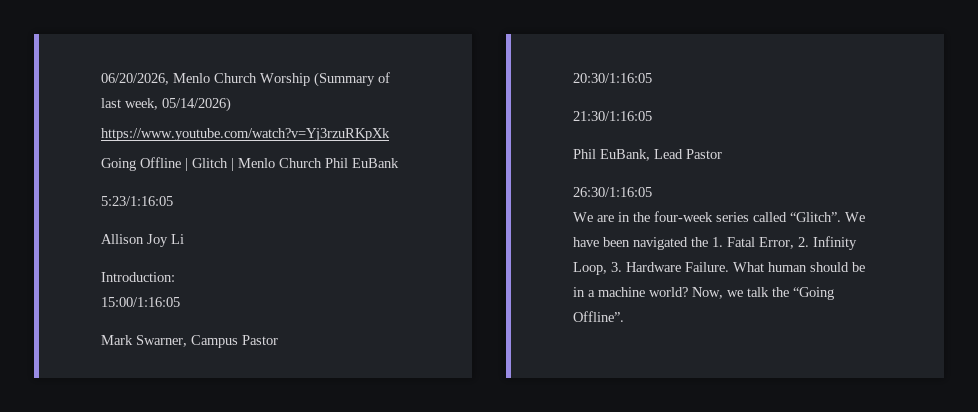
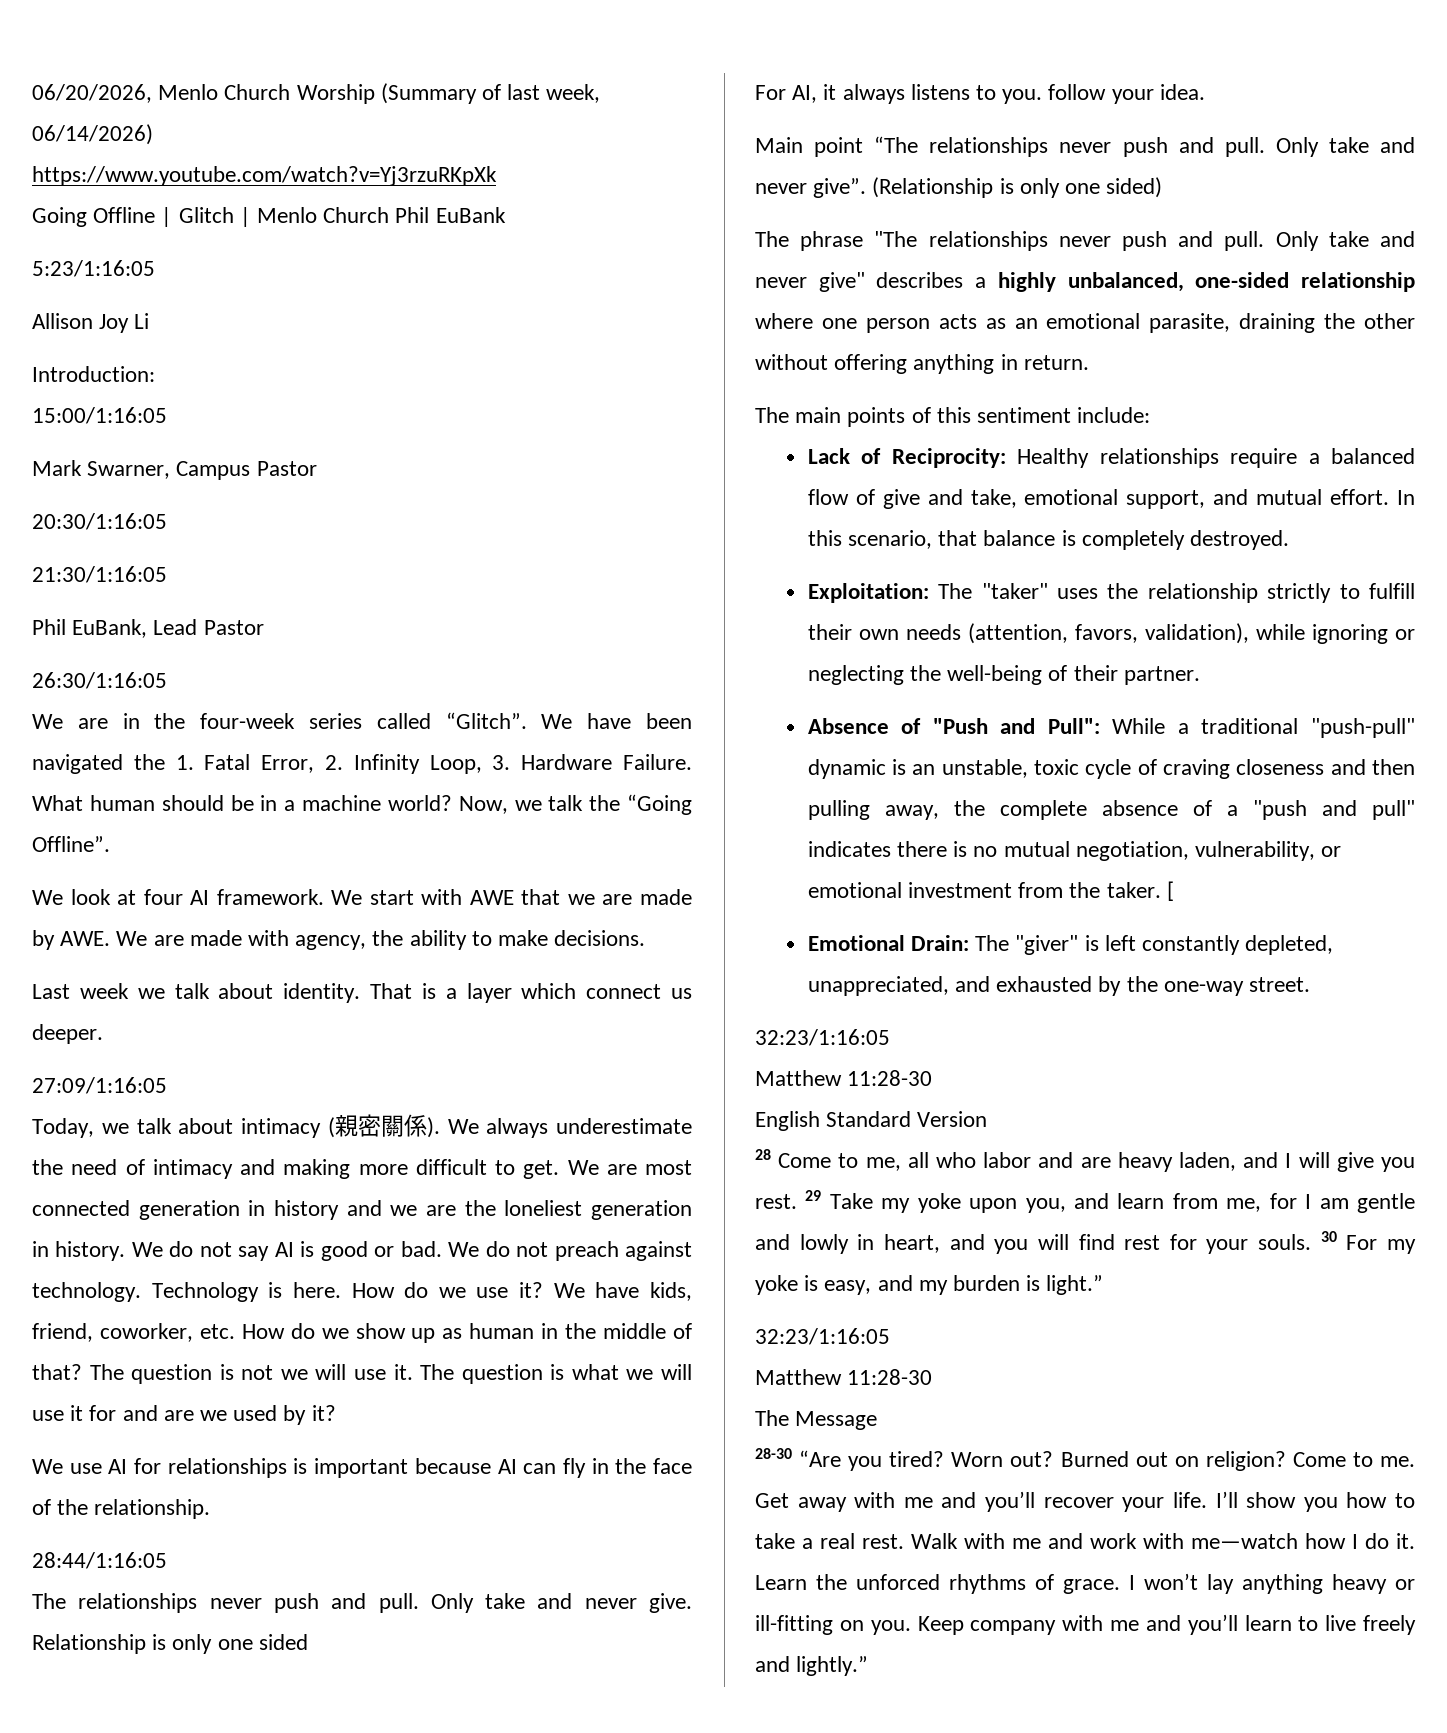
[162,97,231,112] 05/14/2026) -> [32,124,153,145] 06/14/2026)
(624, 316) none -> [32,889,693,905] [32,930,646,950] [32,983,692,1003] [32,1024,103,1044] [32,1077,167,1094] [32,1114,692,1138] [32,1159,692,1179] [32,1200,693,1220] [32,1241,692,1261] [32,1282,692,1302] [32,1323,692,1343] [32,1364,692,1384] [32,1405,336,1425] [32,1458,693,1478] [32,1499,211,1519] [32,1552,167,1569] [32,1593,692,1613] [32,1634,308,1654] [755,84,1205,104] [755,136,1415,157] [755,177,1163,198] [755,231,1415,251] [755,272,1415,292] [755,313,1415,333] [755,354,1089,374] [755,407,1151,427] [807,448,1415,468] [807,489,1415,509] [807,530,1290,550] [807,583,1415,603] [807,623,1415,644] [807,665,1200,685] [807,718,1415,738] [807,759,1415,779] [807,800,1415,820] [807,841,1342,861] [807,881,1174,901] [807,935,1334,955] [807,976,1311,996] [755,1029,890,1046] [755,1070,933,1086] [755,1111,988,1131] [755,1149,1415,1172] [755,1190,1415,1213] [755,1231,1416,1254] [755,1275,1104,1295] [755,1328,890,1345] [755,1369,933,1385] [755,1410,878,1430] [755,1448,1415,1471] [755,1491,1416,1512] [755,1533,1415,1549] [755,1573,1415,1594] [755,1614,1416,1635] [755,1656,869,1676] // We look at four AI framework. We start with AWE that we are made by AWE. We are made with agency, the ability to make decisions. // Last week we talk about identity. That is a layer which connect us deeper. // 27:09/1:16:05 // Today, we talk about intimacy (親密關係). We always underestimate the need of intimacy and making more difficult to get. We are most connected generation in history and we are the loneliest generation in history. We do not say AI is good or bad. We do not preach against technology. Technology is here. How do we use it? We have kids, friend, coworker, etc. How do we show up as human in the middle of that? The question is not we will use it. The question is what we will use it for and are we used by it? // We use AI for relationships is important because AI can fly in the face of the relationship. // 28:44/1:16:05 // The relationships never push and pull. Only take and never give. Relationship is only one sided // For AI, it always listens to you. follow your idea. // Main point “The relationships never push and pull. Only take and never give”. (Relationship is only one sided) // The phrase "The relationships never push and pull. Only take and never give" describes a highly unbalanced, one-sided relationship where one person acts as an emotional parasite, draining the other without offering anything in return. // The main points of this sentiment include: // Lack of Reciprocity: Healthy relationships require a balanced flow of give and take, emotional support, and mutual effort. In this scenario, that balance is completely destroyed. // Exploitation: The "taker" uses the relationship strictly to fulfill their own needs (attention, favors, validation), while ignoring or neglecting the well-being of their partner. // Absence of "Push and Pull": While a traditional "push-pull" dynamic is an unstable, toxic cycle of craving closeness and then pulling away, the complete absence of a "push and pull" indicates there is no mutual negotiation, vulnerability, or emotional investment from the taker. [ // Emotional Drain: The "giver" is left constantly depleted, unappreciated, and exhausted by the one-way street. // 32:23/1:16:05 // Matthew 11:28-30 // English Standard Version // 28 Come to me, all who labor and are heavy laden, and I will give you rest. 29 Take my yoke upon you, and learn from me, for I am gentle and lowly in heart, and you will find rest for your souls. 30 For my yoke is easy, and my burden is light.” // 32:23/1:16:05 // Matthew 11:28-30 // The Message // 28-30 “Are you tired? Worn out? Burned out on religion? Come to me. Get away with me and you’ll recover your life. I’ll show you how to take a real rest. Walk with me and work with me—watch how I do it. Learn the unforced rhythms of grace. I won’t lay anything heavy or ill-fitting on you. Keep company with me and you’ll learn to live freely and lightly.”

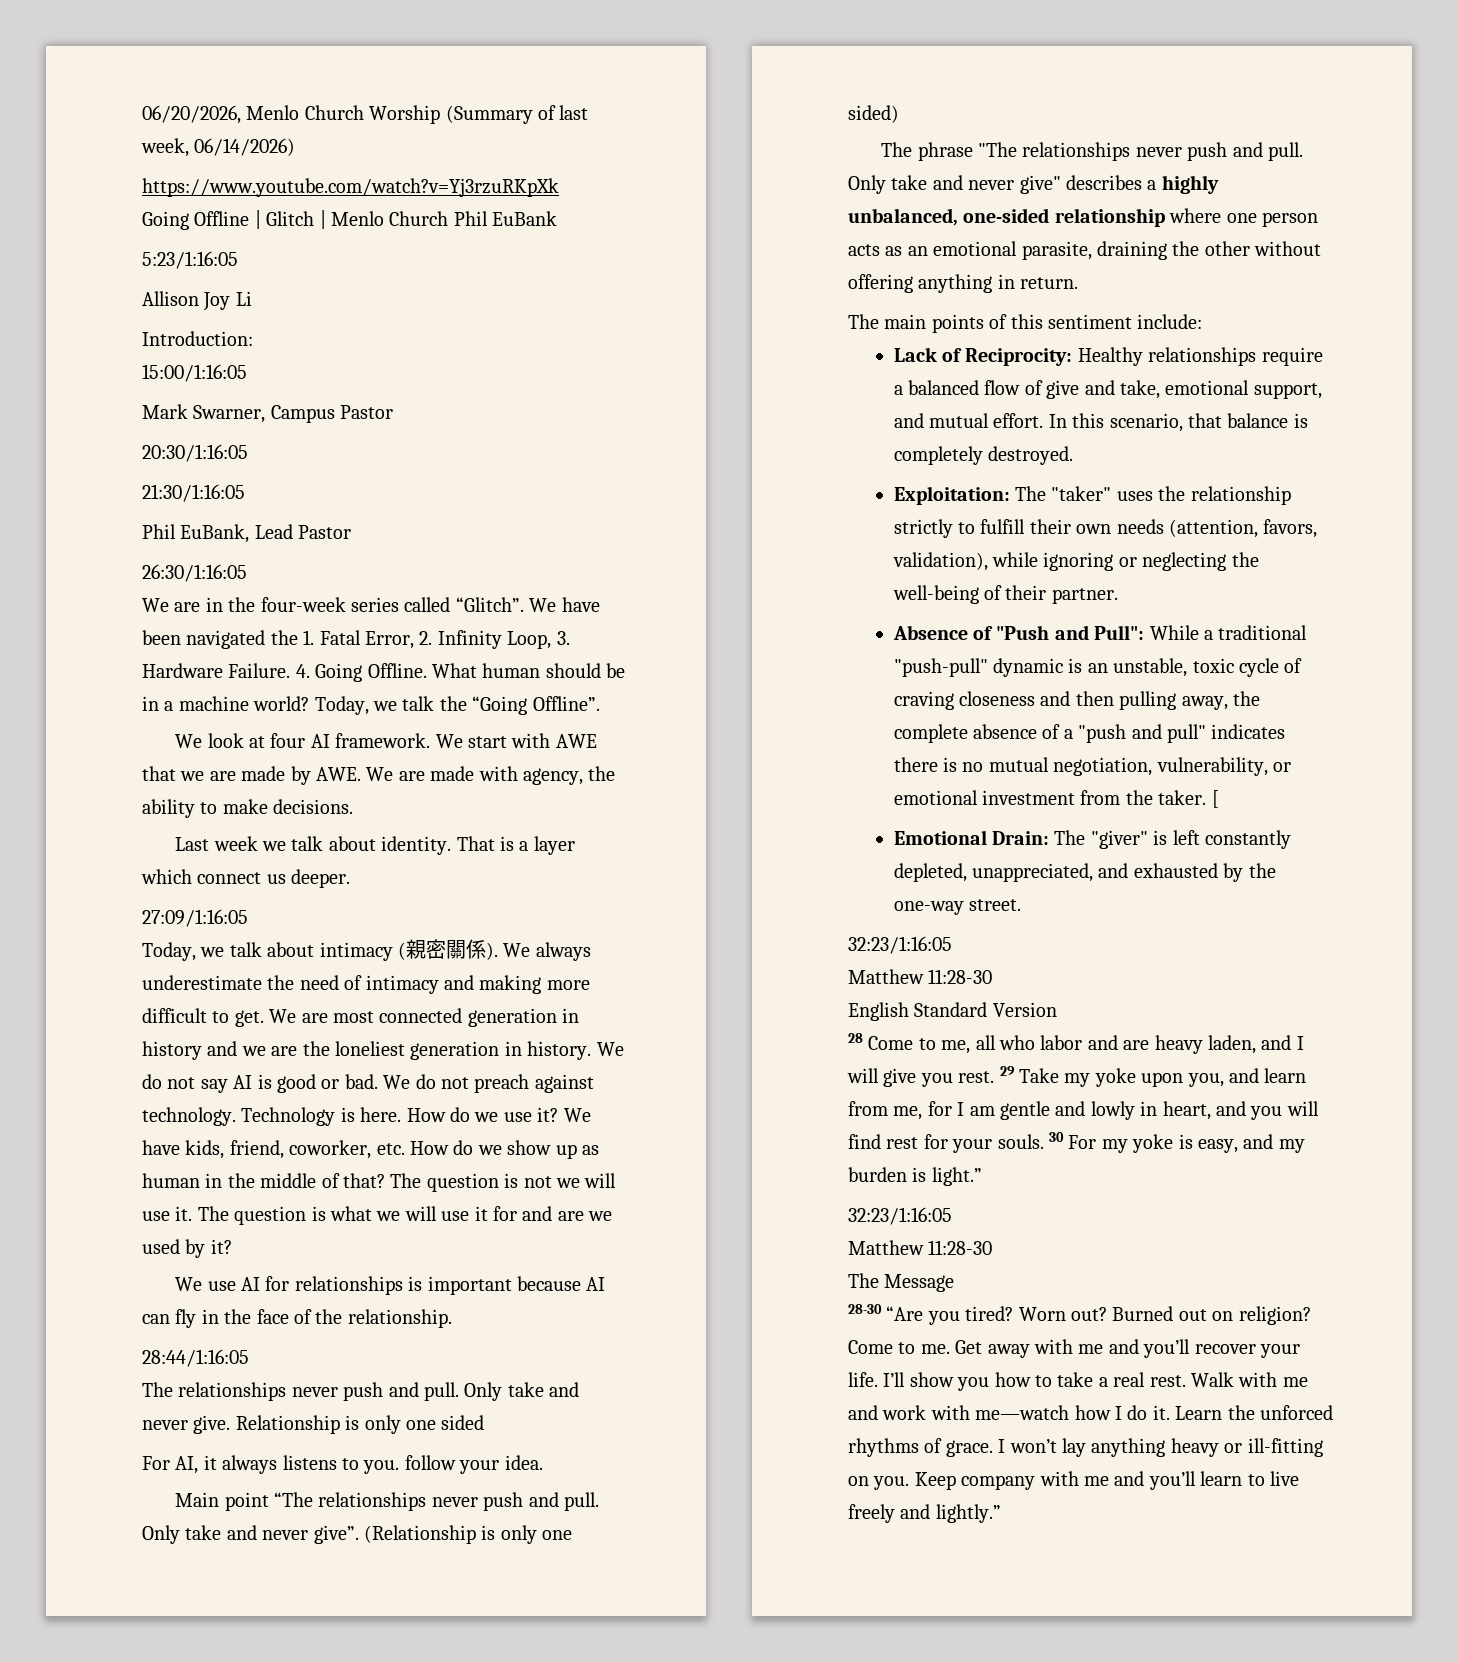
(692, 762) none -> [295,663,427,682] 4. Going Offline.
[458,796,508,814] Now, -> [314,696,369,715] Today,

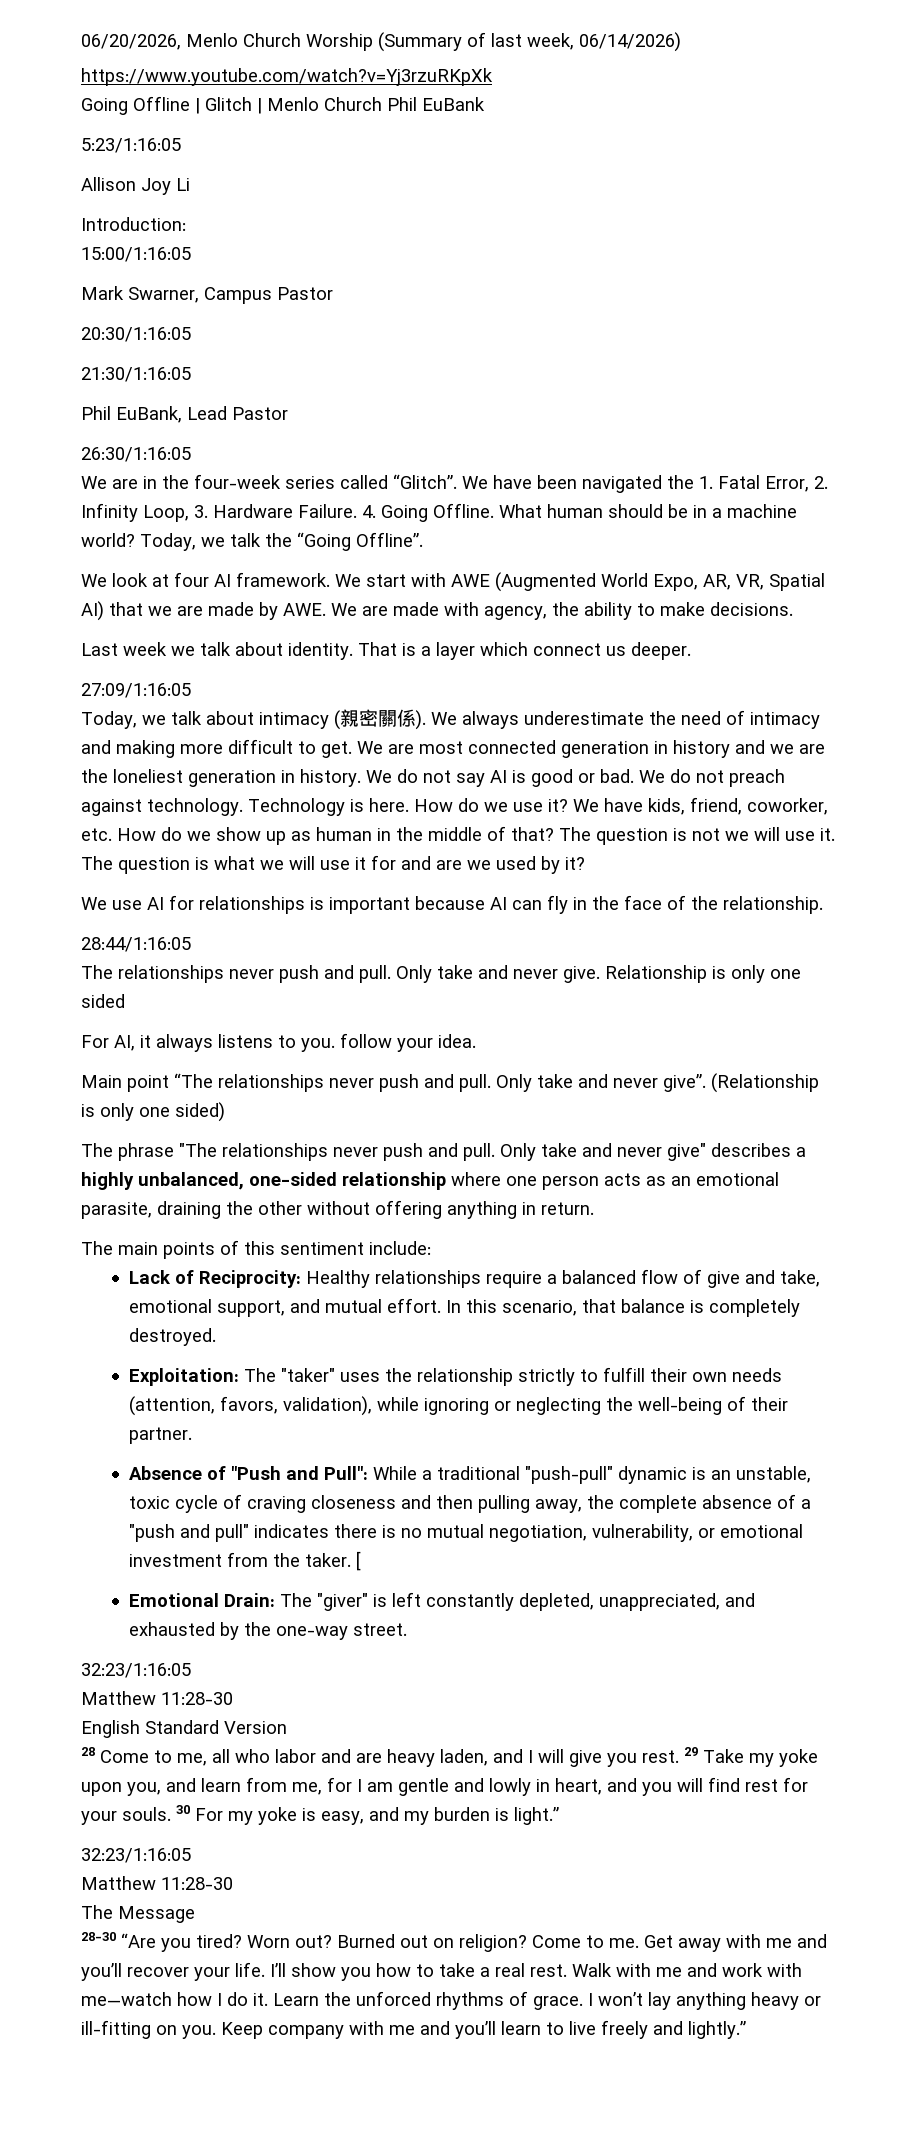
(597, 741) none -> [495,572,825,592] [81,601,104,621] (Augmented World Expo, AR, VR, Spatial AI)

